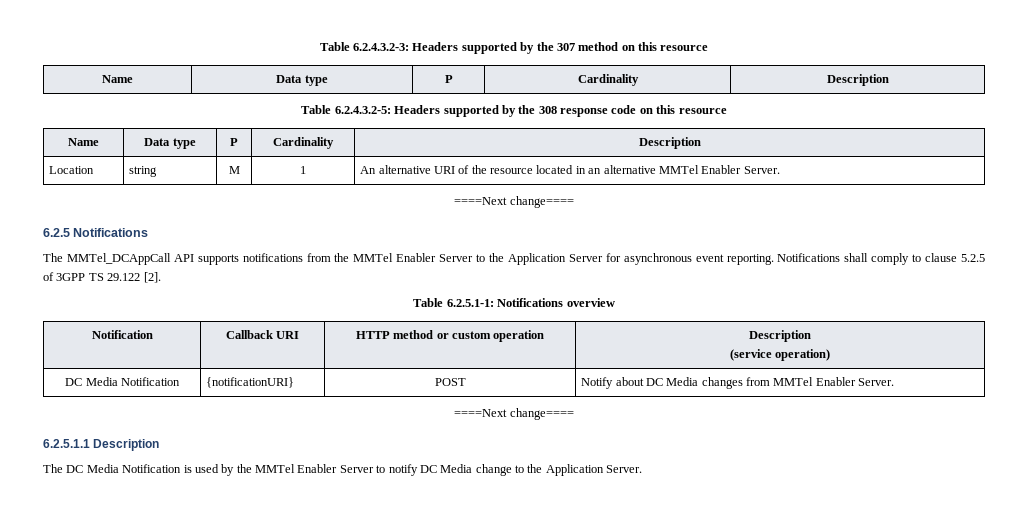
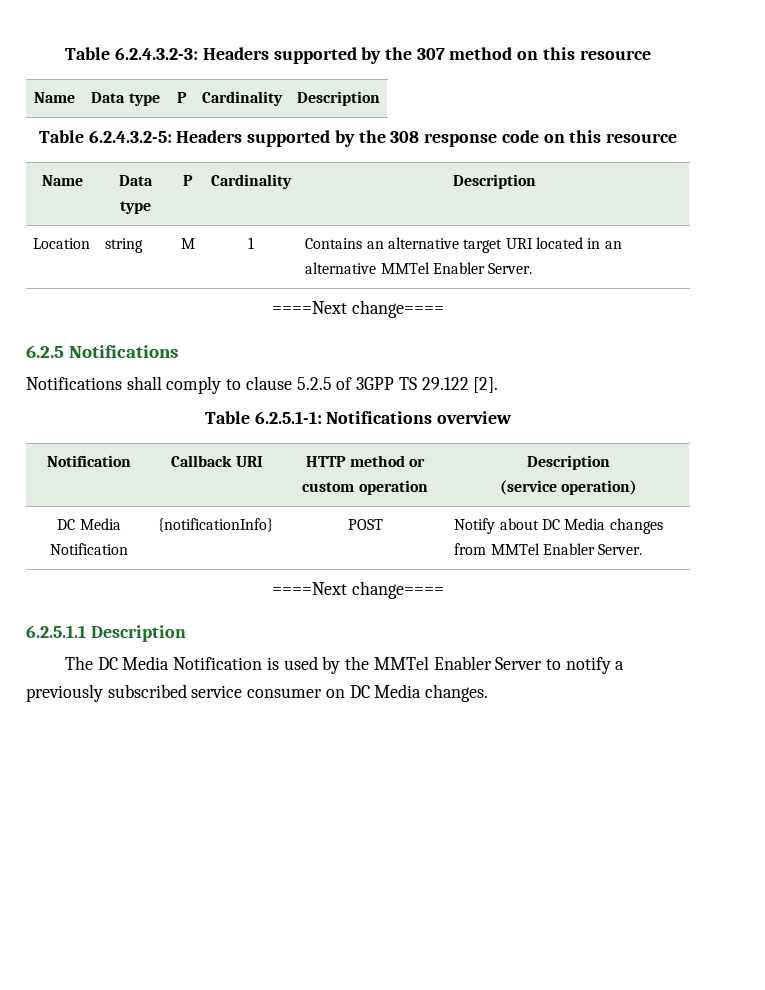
[360,165,533,174] An alternative URI of the resource -> [305,237,533,253] Contains an alternative target URI
[43,253,774,265] The MMTel_DCAppCall API supports notifications from the MMTel Enabler Server to the Application Server for asynchronous event reporting. -> (178, 351) none
[206,377,295,388] {notificationURI} -> [158,518,274,532] {notificationInfo}
[419,464,643,476] DC Media change to the Application Server. -> [615,661,625,670] [26,684,489,702] a previously subscribed service consumer on DC Media changes.

